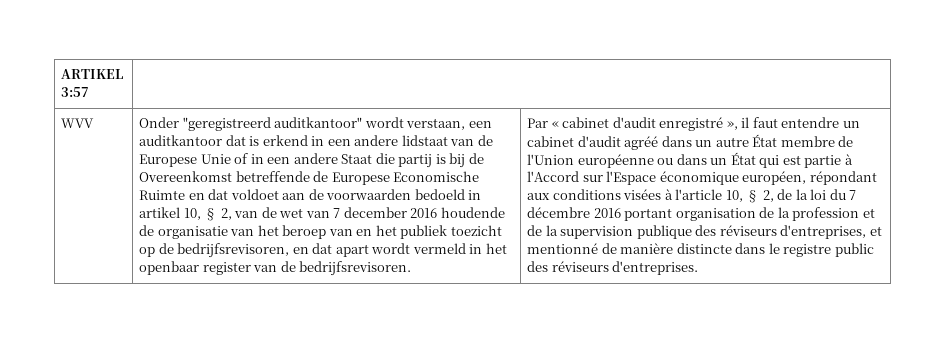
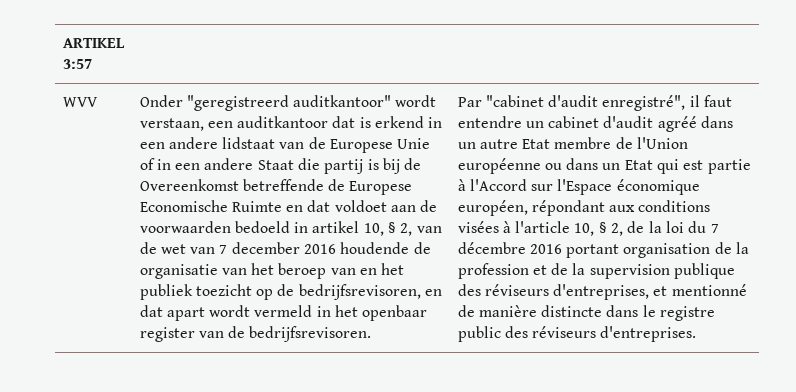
[551,117,738,131] « cabinet d'audit enregistré », -> [485,95,686,111] "cabinet d'audit enregistré",
[752,134,778,147] État -> [522,139,551,149] Etat
[730,152,756,165] État -> [624,160,653,170] Etat

